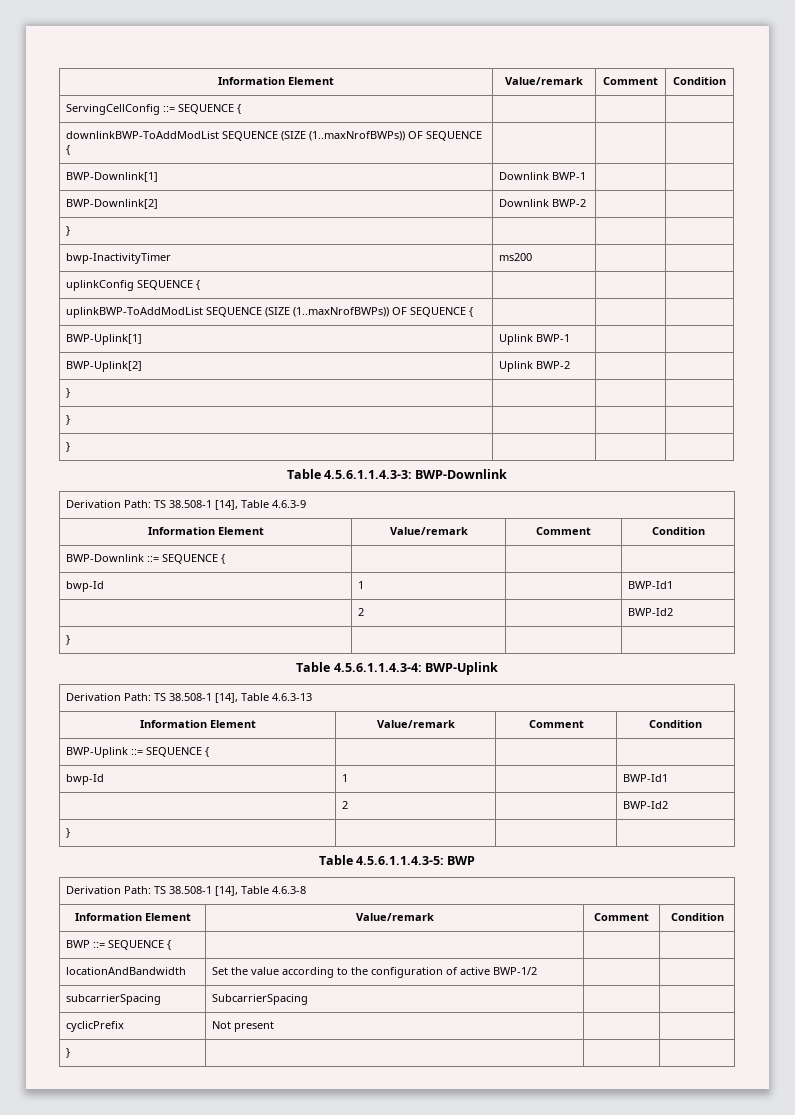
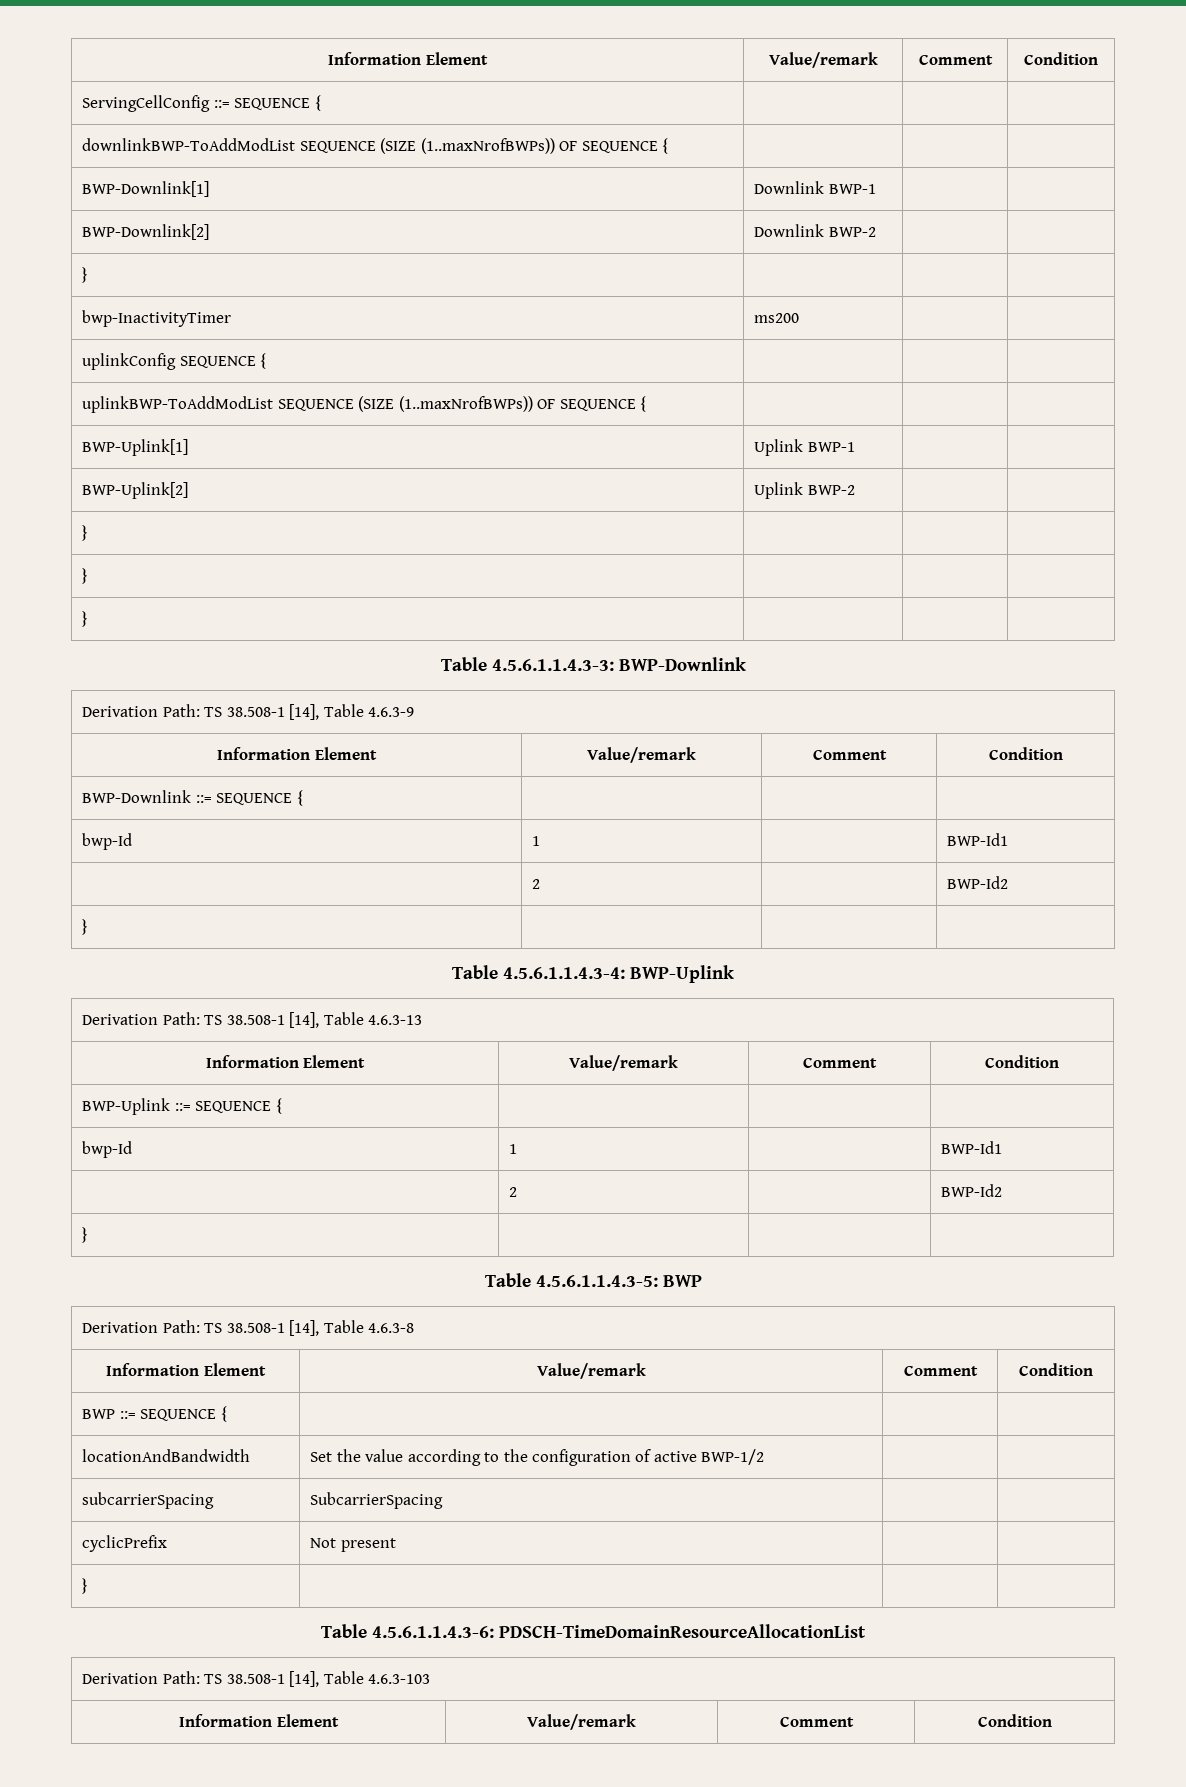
(71, 1053) none -> [321,1624,866,1638] [82,1671,430,1687] [179,1714,339,1727] [527,1714,636,1730] [779,1716,854,1727] [977,1714,1052,1727] // Table 4.5.6.1.1.4.3-6: PDSCH-TimeDomainResourceAllocationList // Derivation Path: TS 38.508-1 [14], Table 4.6.3-103 // Information Element | Value/remark | Comment | Condition

